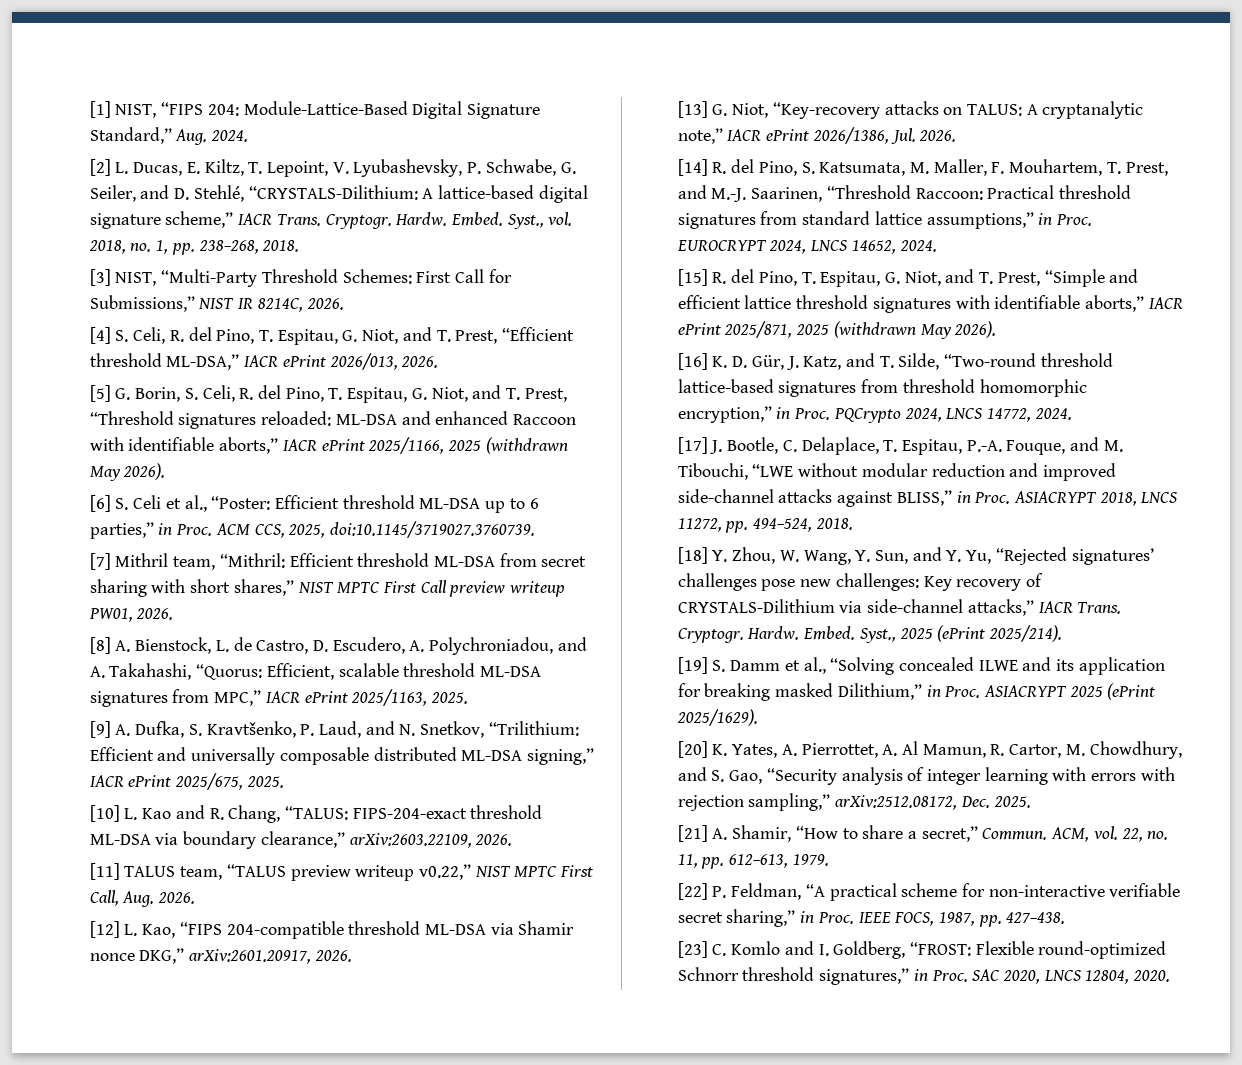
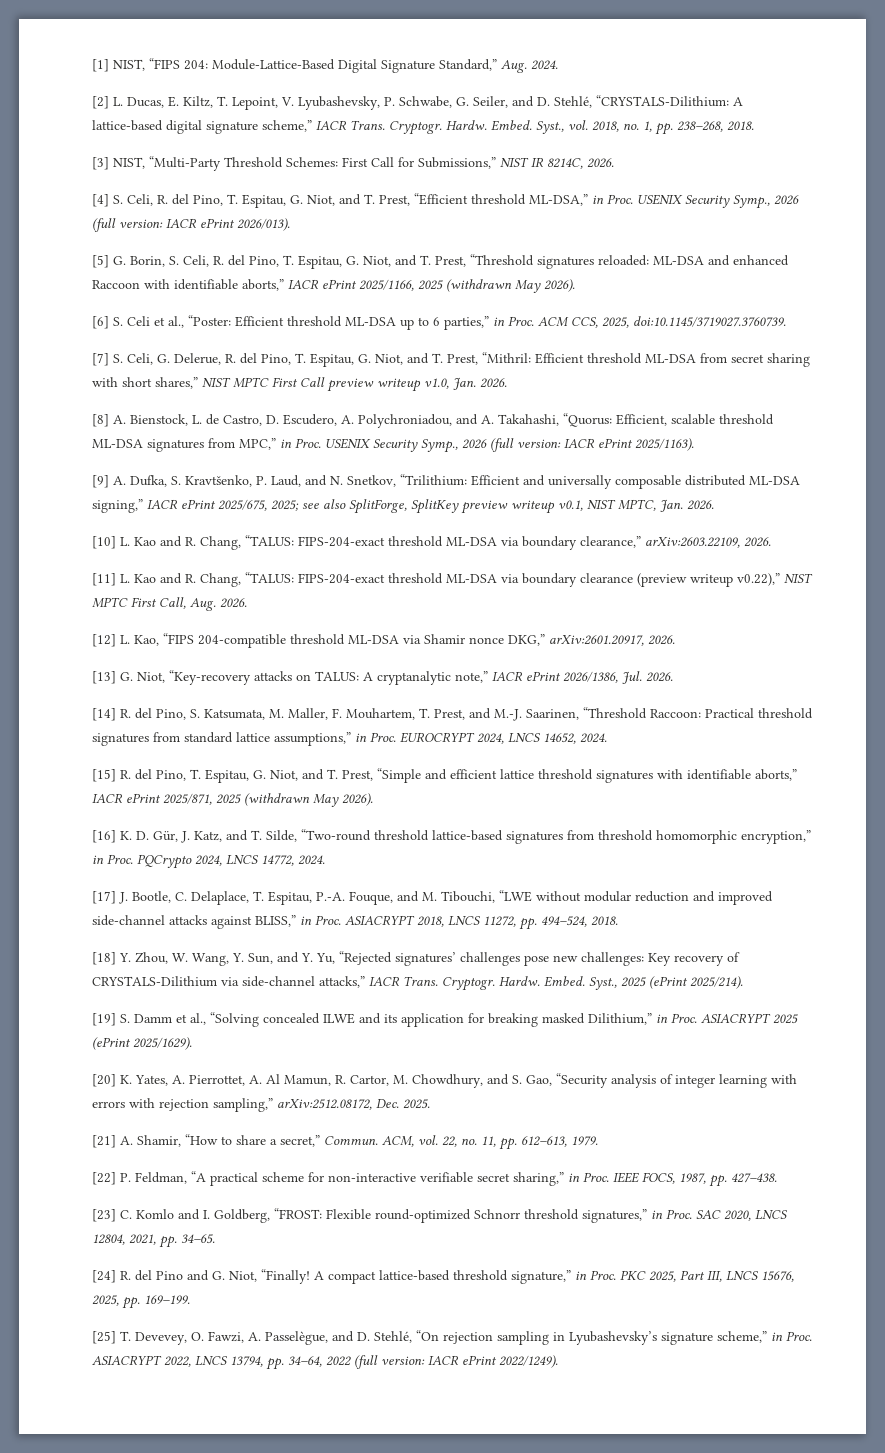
[244,353,439,370] IACR ePrint 2026/013, 2026. -> [591,194,799,209] [91,218,290,232] in Proc. USENIX Security Symp., 2026 (full version: IACR ePrint 2026/013).
[115,553,216,570] Mithril team, -> [112,353,478,367] S. Celi, G. Delerue, R. del Pino, T. Espitau, G. Niot, and T. Prest,
[88,608,133,622] PW01, -> [423,377,476,390] v1.0, Jan.
[265,689,468,706] IACR ePrint 2025/1163, 2025. -> [279,438,694,453] in Proc. USENIX Security Symp., 2026 (full version: IACR ePrint 2025/1163).
[246,776,284,788] 2025. -> [270,499,714,514] 2025; see also SplitForge, SplitKey preview writeup v0.1, NIST MPTC, Jan. 2026.
[124,864,471,881] TALUS team, “TALUS preview writeup v0.22,” -> [119,572,780,587] L. Kao and R. Chang, “TALUS: FIPS-204-exact threshold ML-DSA via boundary clearance (preview writeup v0.22),”
[1133,970,1171,982] 2020. -> [128,1234,215,1248] [91,1269,794,1284] [91,1295,190,1309] [91,1330,812,1345] [91,1355,558,1370] 2021, pp. 34–65. // [24] R. del Pino and G. Niot, “Finally! A compact lattice-based threshold signature,” in Proc. PKC 2025, Part III, LNCS 15676, 2025, pp. 169–199. // [25] T. Devevey, O. Fawzi, A. Passelègue, and D. Stehlé, “On rejection sampling in Lyubashevsky’s signature scheme,” in Proc. ASIACRYPT 2022, LNCS 13794, pp. 34–64, 2022 (full version: IACR ePrint 2022/1249).

